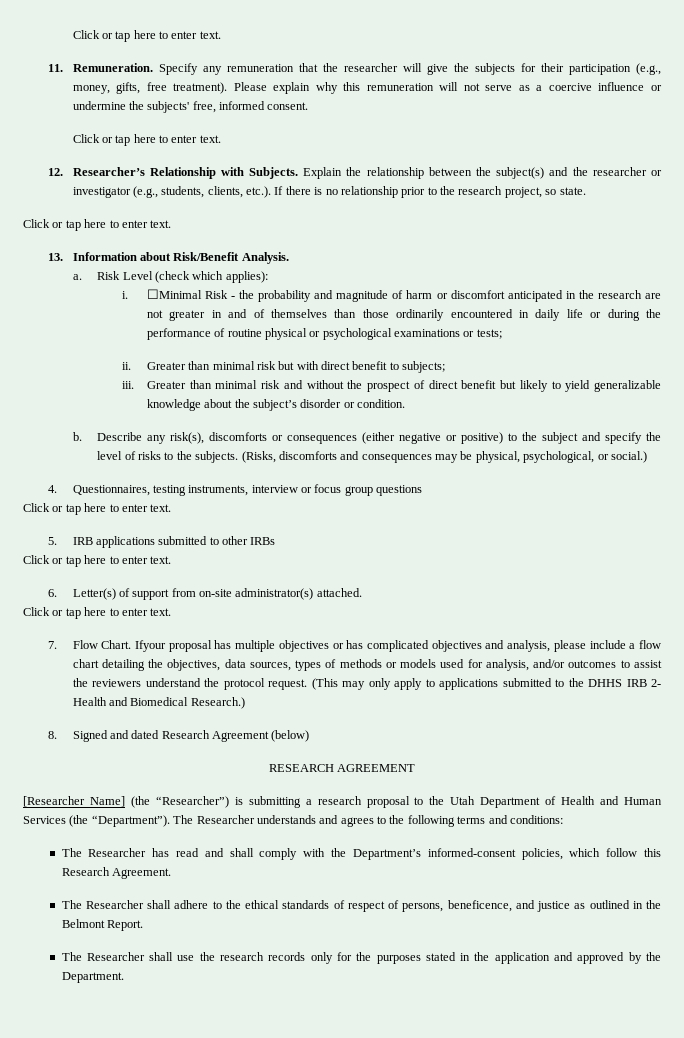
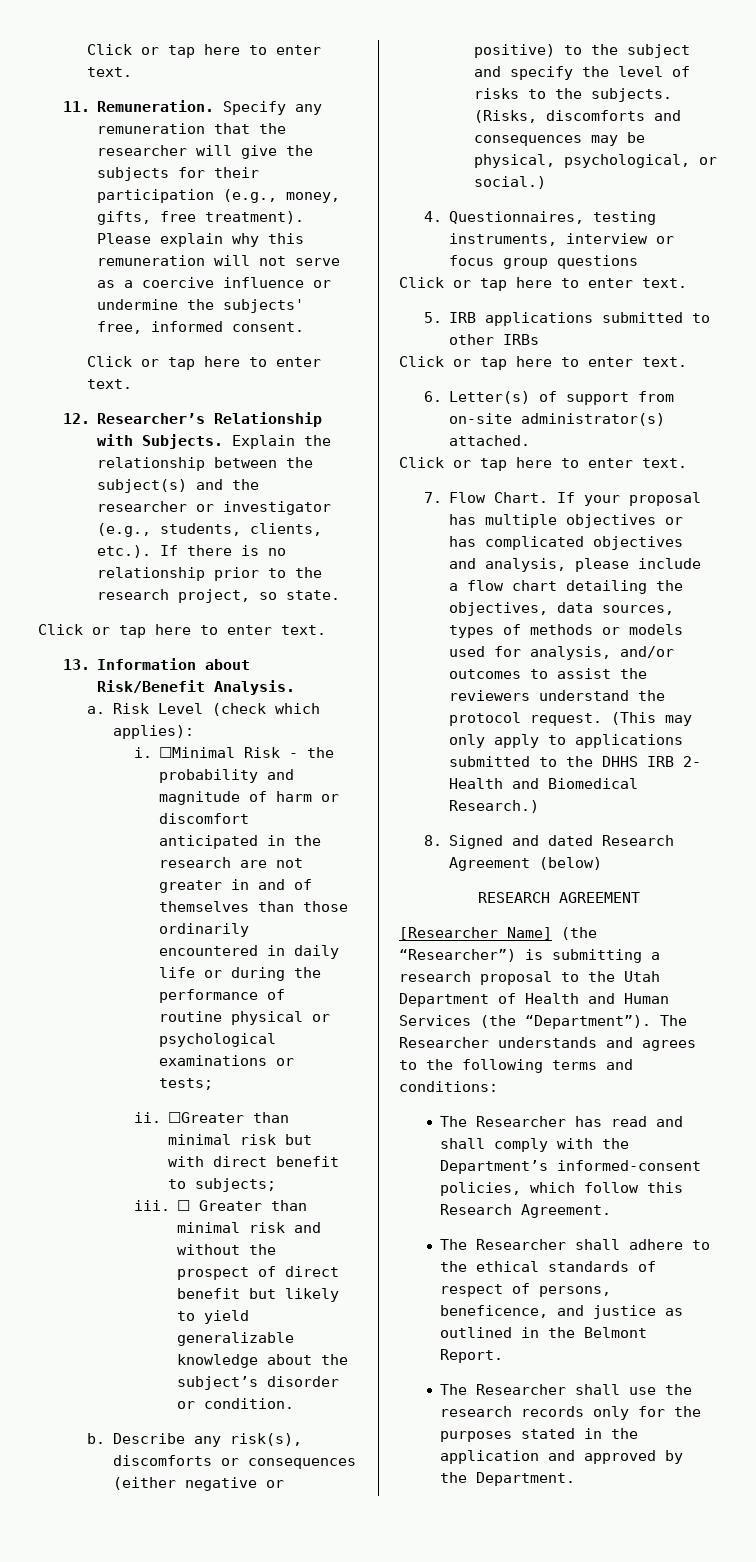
[146,362,186,370] Greater -> [168,1112,245,1123] ☐Greater
(135, 385) none -> [177,1200,191,1211] ☐
[134,640,166,652] Ifyour -> [557,492,621,506] If your

